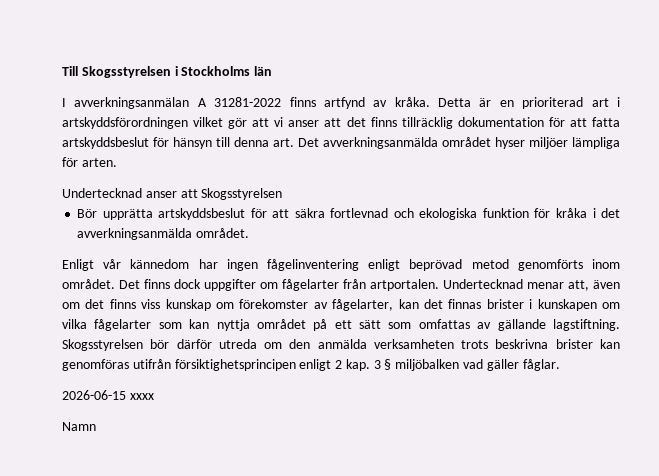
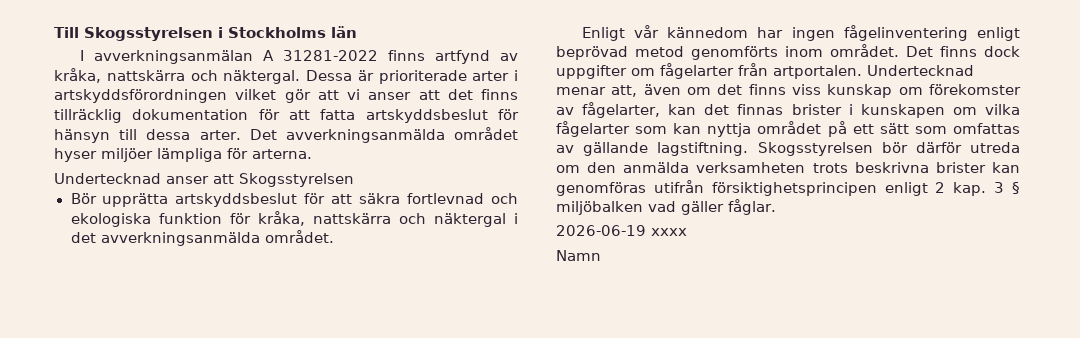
[394,97,609,109] kråka. Detta är en prioriterad art -> [54,68,510,84] kråka, nattskärra och näktergal. Dessa är prioriterade arter
[234,137,294,147] denna art. -> [146,129,241,140] dessa arter.
[81,158,117,167] arten. -> [252,149,312,159] arterna.
[555,208,587,218] kråka -> [257,211,506,227] kråka, nattskärra och näktergal
[62,390,126,400] 2026-06-15 -> [556,225,646,236] 2026-06-19

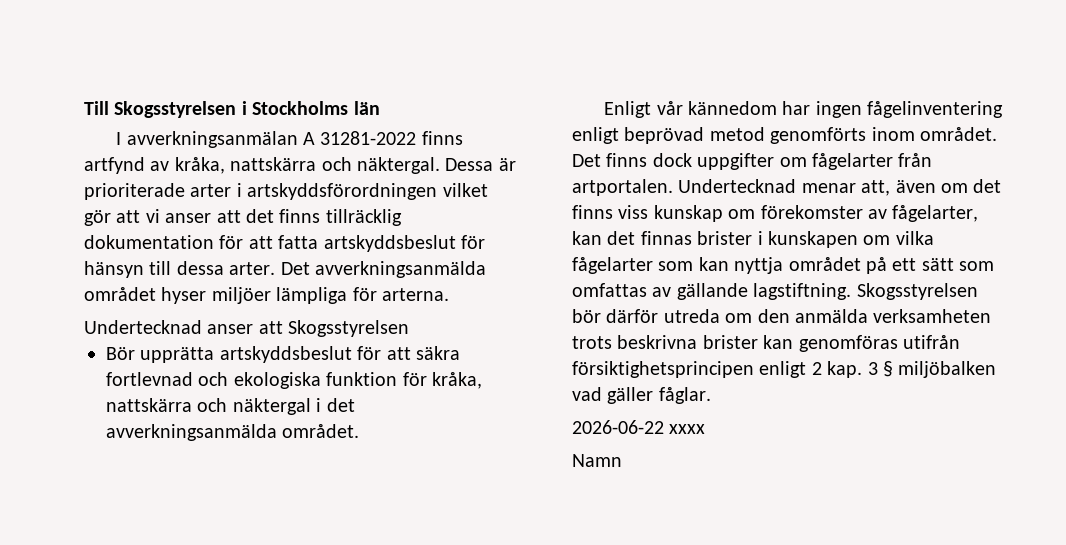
[556,225,646,236] 2026-06-19 -> [572,420,664,434] 2026-06-22

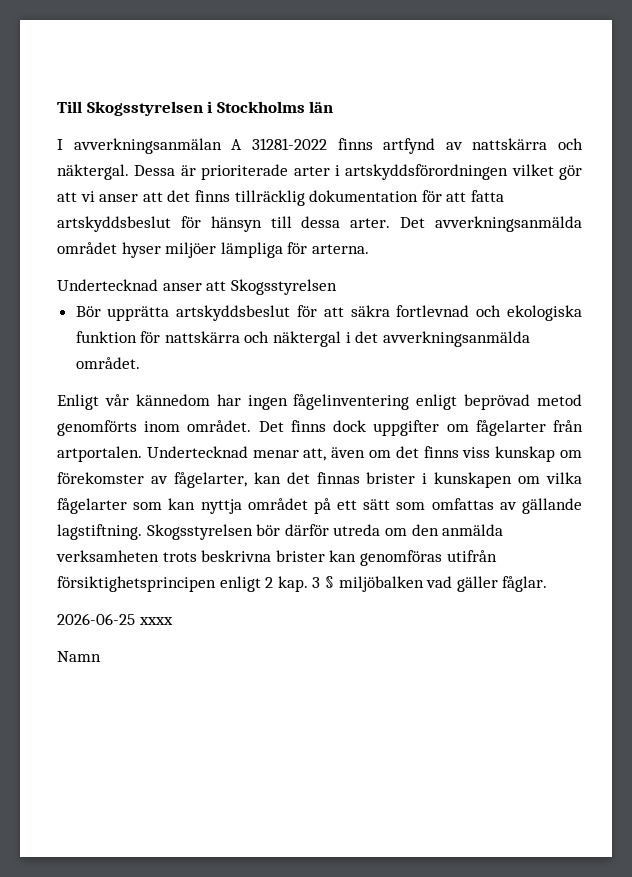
[174,157,225,174] kråka, -> (463, 146) none
[432,372,482,389] kråka, -> (161, 337) none
[572,420,664,434] 2026-06-22 -> [57,613,135,625] 2026-06-25

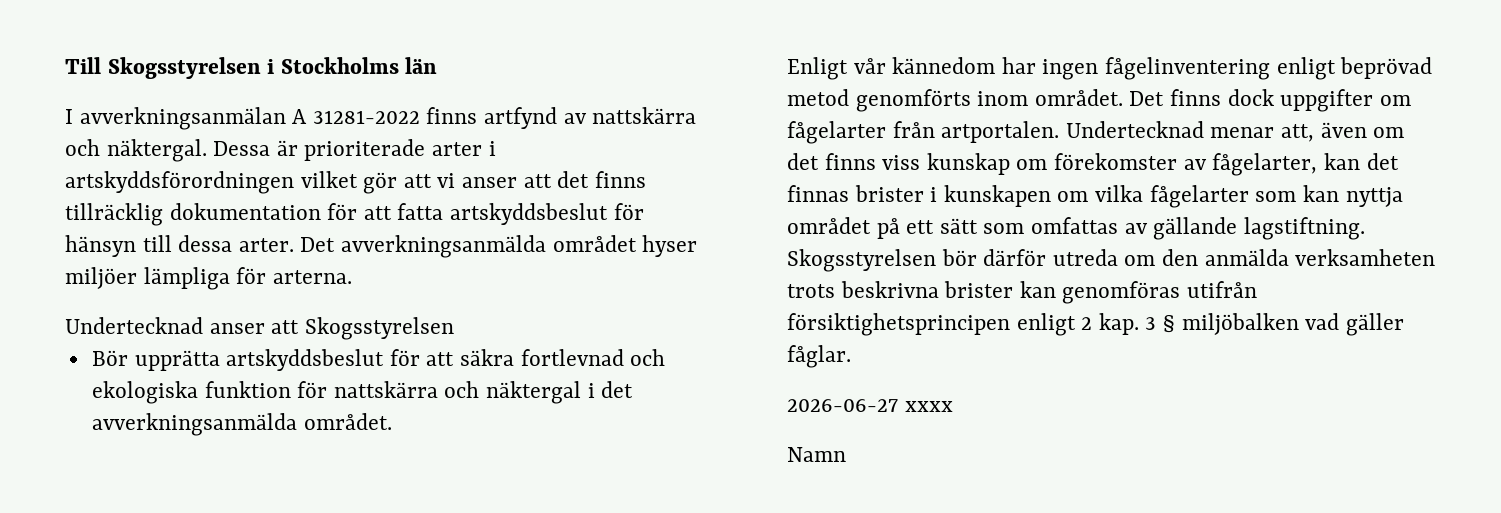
[57,613,135,625] 2026-06-25 -> [787,399,898,412] 2026-06-27

